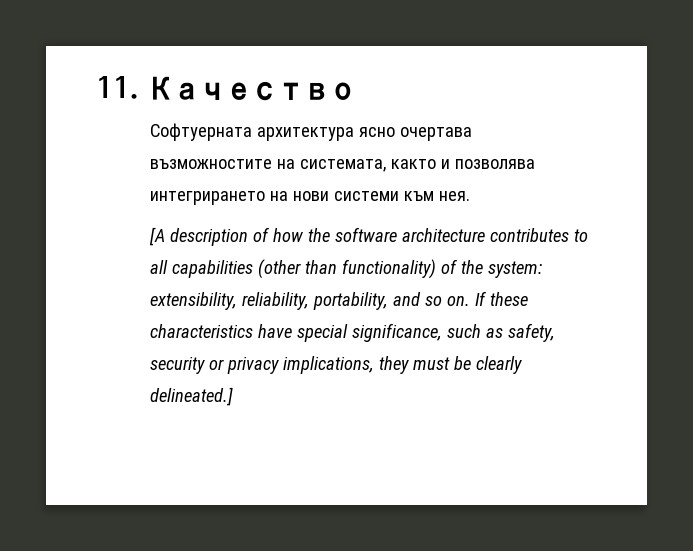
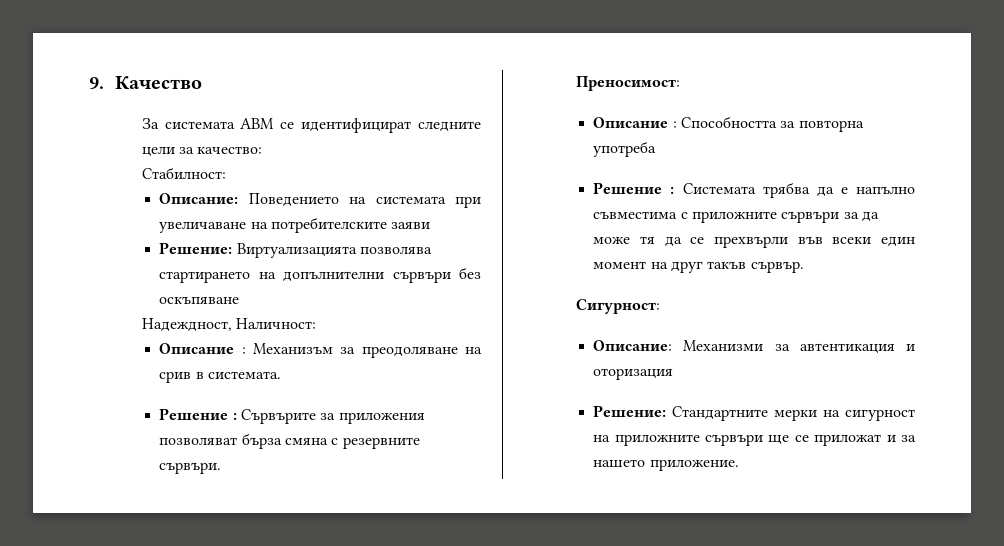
[96,76,139,99] 11. -> [89,77,104,89] 9.
[149,123,472,141] [149,159,535,172] [149,191,470,205] [148,227,588,246] [149,259,542,279] [149,291,528,310] [149,323,555,342] [149,356,522,374] [149,387,233,406] Софтуерната архитектура ясно очертава възможностите на системата, както и позволява интегрирането на нови системи към нея. // [A description of how the software architecture contributes to all capabilities (other than functionality) of the system: extensibility, reliability, portability, and so on. If these characteristics have special significance, such as safety, security or privacy implications, they must be clearly delineated.] -> [141,118,481,133] [141,146,263,157] [141,167,226,179] [159,193,481,208] [159,217,431,233] [159,242,432,258] [159,267,481,283] [159,296,240,304] [141,318,317,332] [159,343,482,358] [159,371,281,383] [159,408,425,424] [159,433,420,449] [159,462,222,474] [575,76,680,91] [593,116,864,132] [593,141,657,157] [593,182,915,198] [593,211,879,223] [593,236,915,248] [593,261,804,273] [575,299,660,314] [593,340,915,354] [593,368,674,380] [593,405,915,421] [593,434,916,446] [593,459,739,471] За системата ABM се идентифицират следните цели за качество: // Стабилност: // Описание: Поведението на системата при увеличаване на потребителските заяви // Решение: Виртуализацията позволява стартирането на допълнителни сървъри без оскъпяване // Надеждност, Наличност: // Описание : Механизъм за преодоляване на срив в системата. // Решение : Сървърите за приложения позволяват бърза смяна с резервните сървъри. // Преносимост: // Описание : Способността за повторна употреба // Решение : Системата трябва да е напълно съвместима с приложните сървъри за да може тя да се прехвърли във всеки един момент на друг такъв сървър. // Сигурност: // Описание: Механизми за автентикация и оторизация // Решение: Стандартните мерки на сигурност на приложните сървъри ще се приложат и за нашето приложение.

